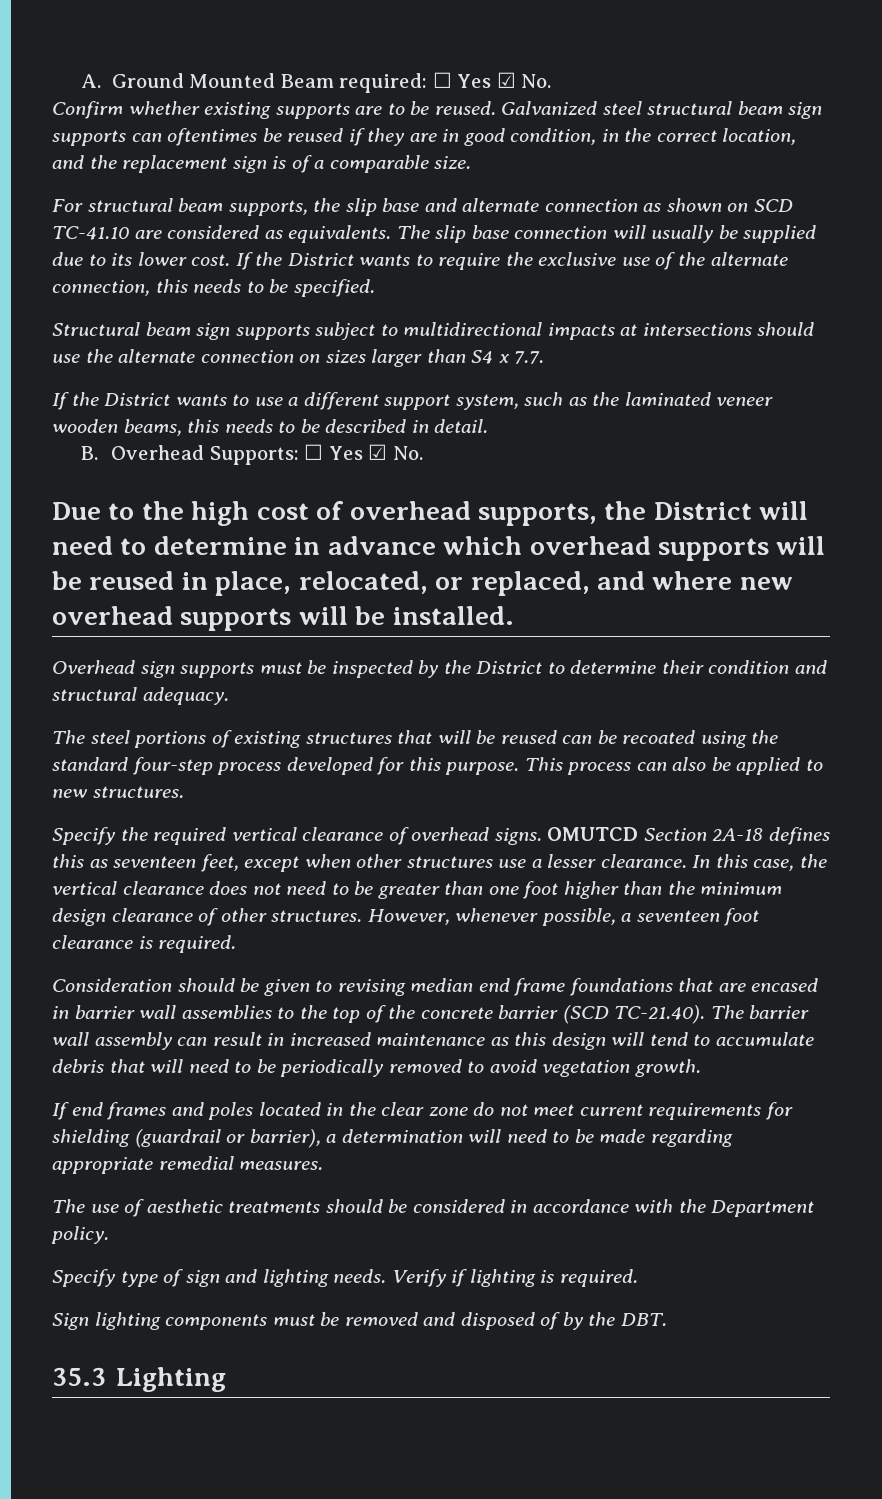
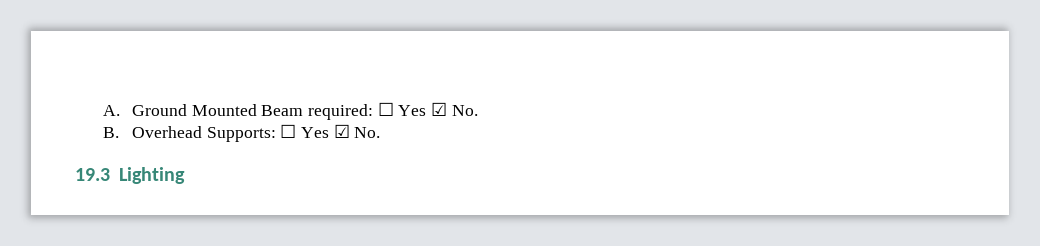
[52,101,823,119] [52,128,797,146] [52,155,472,173] [52,198,793,216] [52,225,817,243] [52,252,788,270] [52,279,375,297] [52,322,815,340] [52,349,545,367] [52,392,774,410] [52,419,489,436] // Confirm whether existing supports are to be reused. Galvanized steel structural beam sign supports can oftentimes be reused if they are in good condition, in the correct location, and the replacement sign is of a comparable size. // For structural beam supports, the slip base and alternate connection as shown on SCD TC-41.10 are considered as equivalents. The slip base connection will usually be supplied due to its lower cost. If the District wants to require the exclusive use of the alternate connection, this needs to be specified. // Structural beam sign supports subject to multidirectional impacts at intersections should use the alternate connection on sizes larger than S4 x 7.7. // If the District wants to use a different support system, such as the laminated veneer wooden beams, this needs to be described in detail. -> (478, 110) none
[52,501,809,526] [52,536,826,561] [52,571,793,596] [52,606,514,631] [52,660,827,678] [52,687,229,705] [52,730,779,748] [52,757,823,775] [52,786,184,798] [52,827,830,845] [52,854,828,872] [52,881,783,899] [52,908,760,926] [52,935,237,953] [52,978,819,996] [52,1005,810,1024] [52,1032,814,1050] [52,1059,701,1077] [52,1102,794,1120] [52,1129,733,1148] [52,1156,324,1174] [52,1199,815,1217] [51,1226,109,1244] [52,1269,638,1287] [52,1312,667,1330] [52,1367,106,1386] Due to the high cost of overhead supports, the District will need to determine in advance which overhead supports will be reused in place, relocated, or replaced, and where new overhead supports will be installed. // Overhead sign supports must be inspected by the District to determine their condition and structural adequacy. // The steel portions of existing structures that will be reused can be recoated using the standard four-step process developed for this purpose. This process can also be applied to new structures. // Specify the required vertical clearance of overhead signs. OMUTCD Section 2A-18 defines this as seventeen feet, except when other structures use a lesser clearance. In this case, the vertical clearance does not need to be greater than one foot higher than the minimum design clearance of other structures. However, whenever possible, a seventeen foot clearance is required. // Consideration should be given to revising median end frame foundations that are encased in barrier wall assemblies to the top of the concrete barrier (SCD TC-21.40). The barrier wall assembly can result in increased maintenance as this design will tend to accumulate debris that will need to be periodically removed to avoid vegetation growth. // If end frames and poles located in the clear zone do not meet current requirements for shielding (guardrail or barrier), a determination will need to be made regarding appropriate remedial measures. // The use of aesthetic treatments should be considered in accordance with the Department policy. // Specify type of sign and lighting needs. Verify if lighting is required. // Sign lighting components must be removed and disposed of by the DBT. // 35.3 -> [75,168,110,181] 19.3

